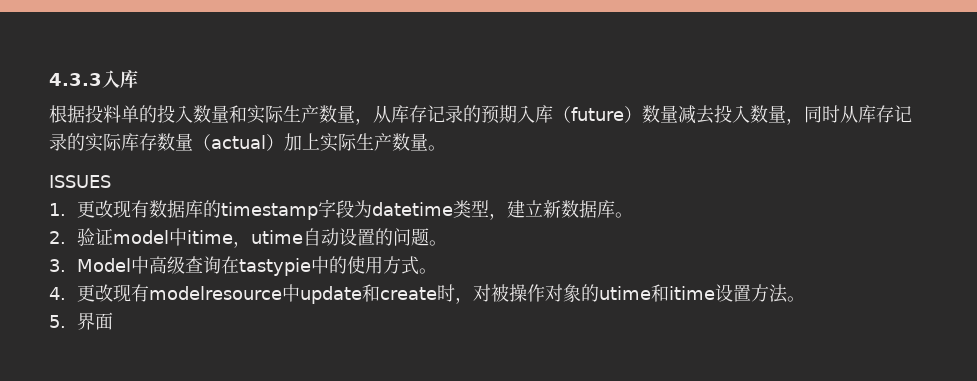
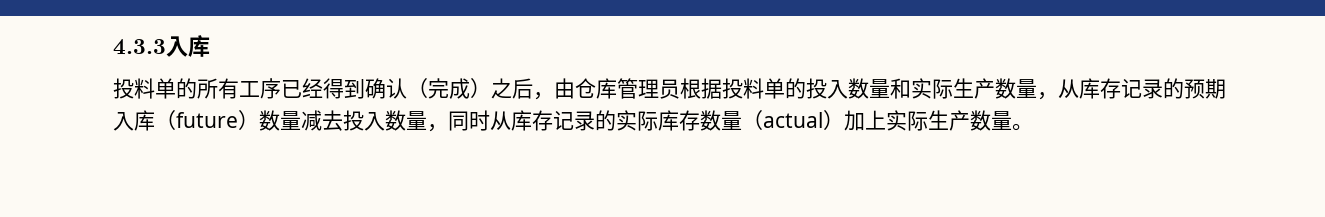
(138, 78) none -> [113,78,680,100] 投料单的所有工序已经得到确认（完成）之后，由仓库管理员
[49,175,111,188] [49,199,634,220] [49,228,448,248] [49,256,438,276] [49,284,806,304] [49,312,114,330] // ISSUES // 1.更改现有数据库的timestamp字段为datetime类型，建立新数据库。 // 2.验证model中itime，utime自动设置的问题。 // 3. Model中高级查询在tastypie中的使用方式。 // 4.更改现有modelresource中update和create时，对被操作对象的utime和itime设置方法。 // 5.界面 -> (1033, 127) none

